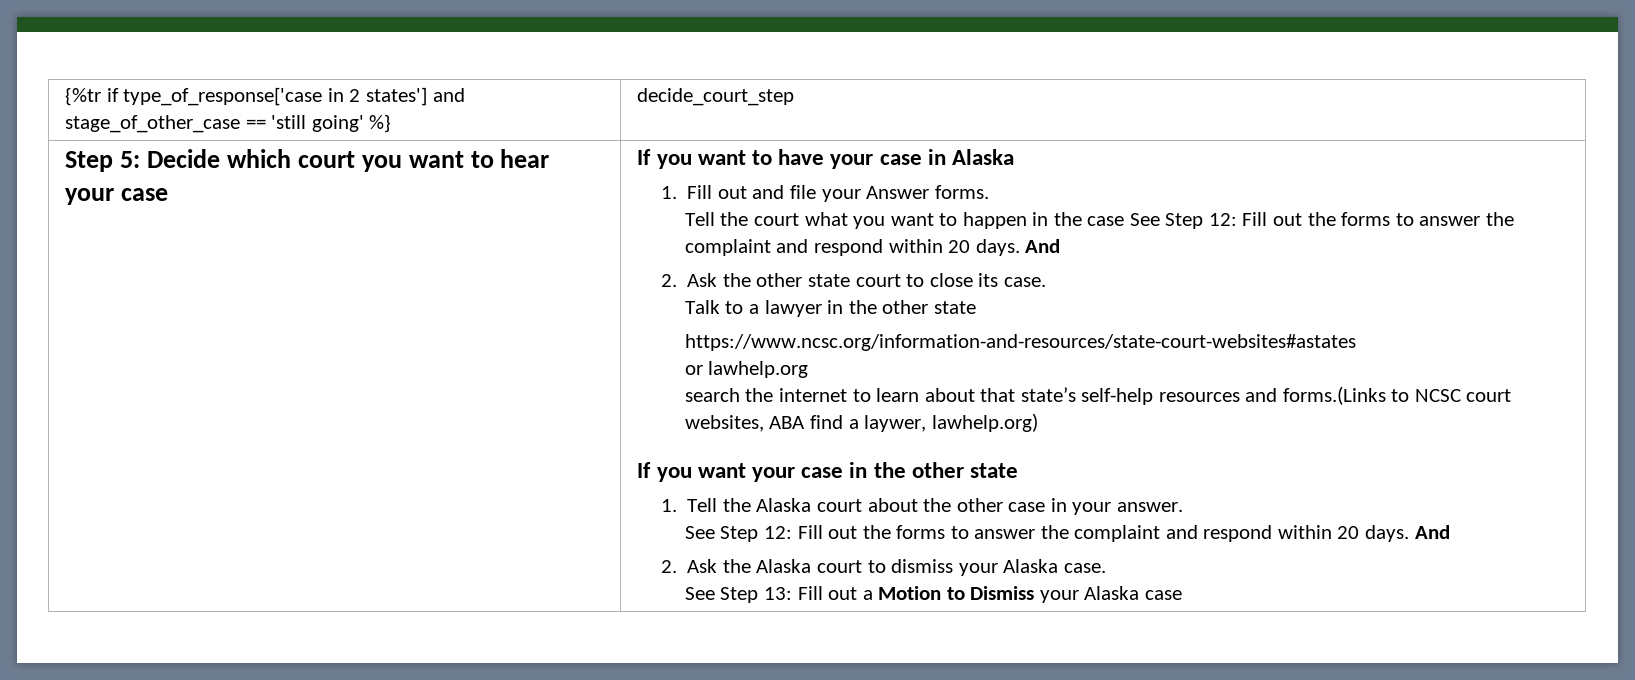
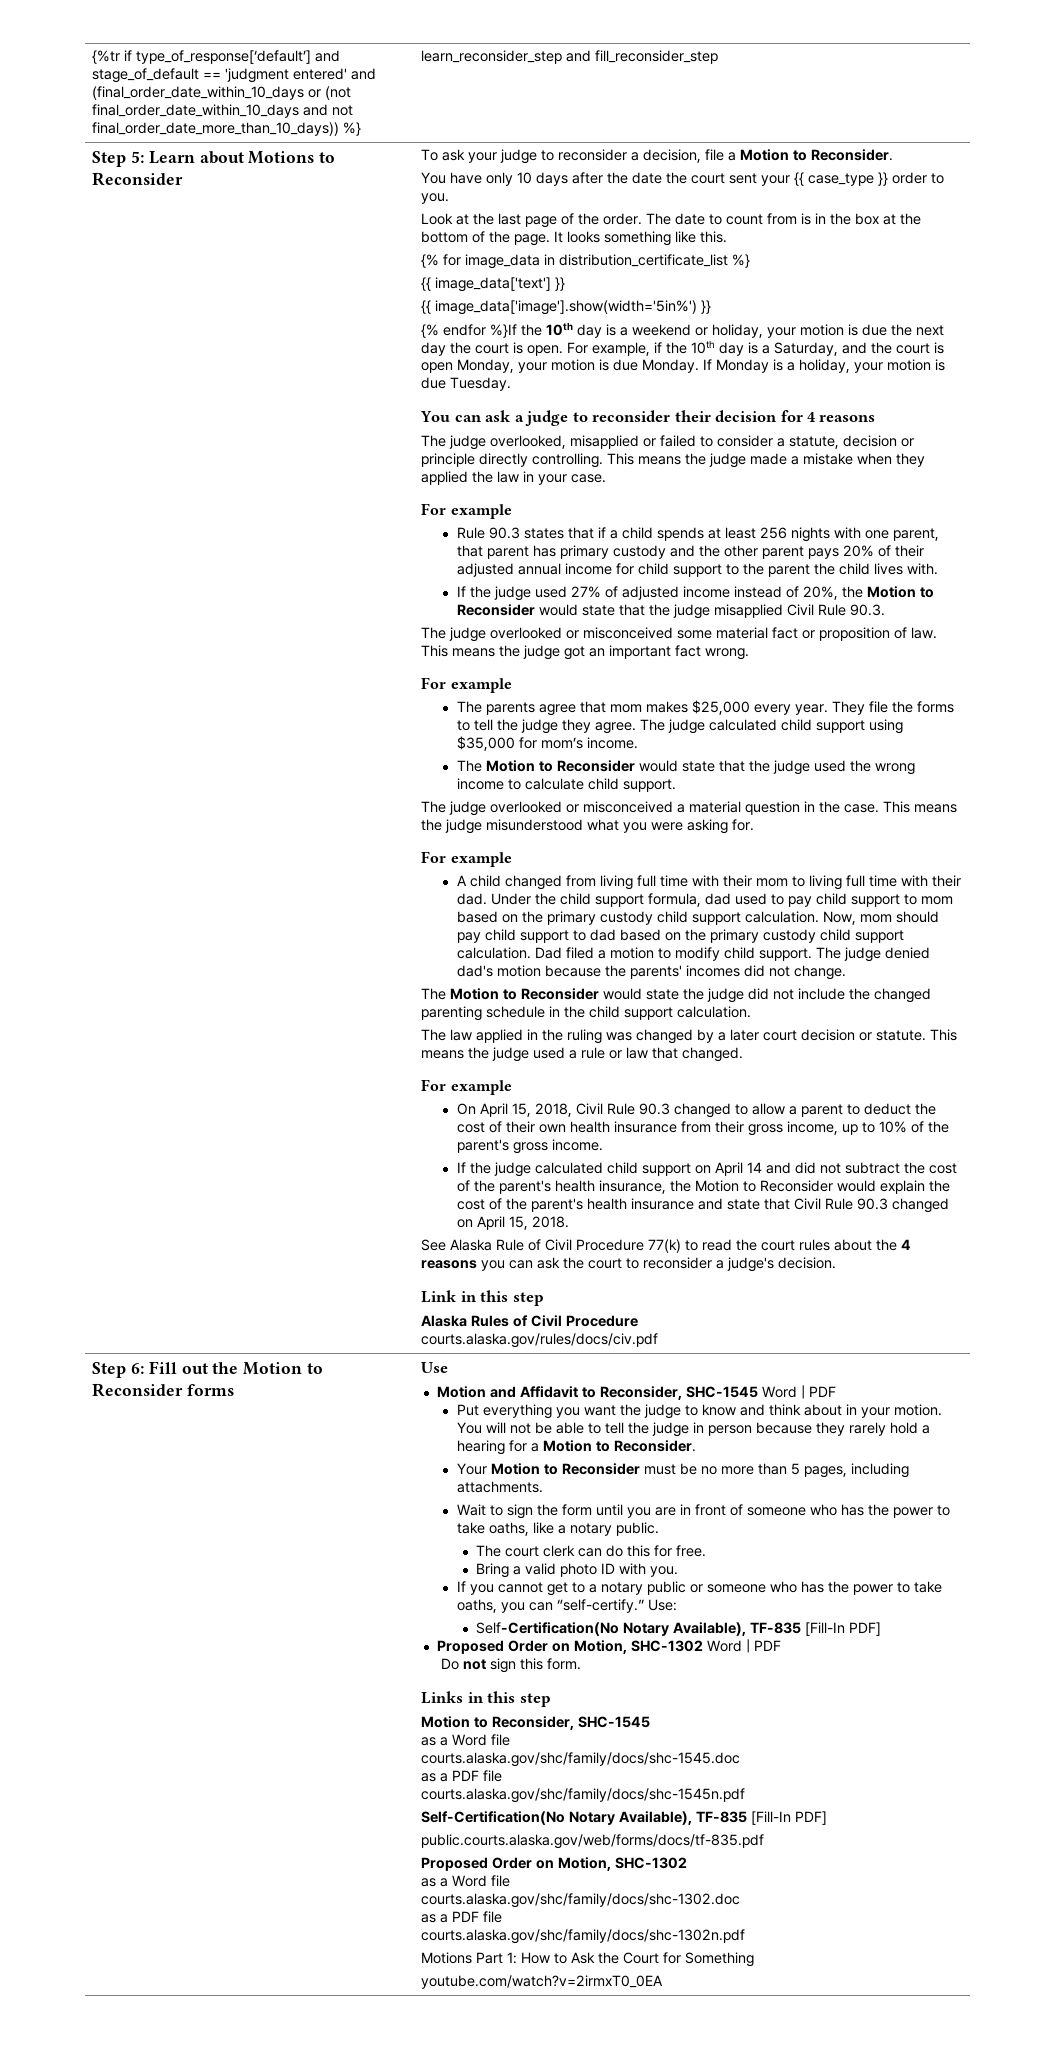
[123,87,465,106] [65,114,392,133] [637,88,795,106] [65,149,550,172] [65,188,169,205] [637,149,1014,169] [661,185,989,202] [684,212,1514,229] [684,239,1061,256] [661,273,1046,287] [684,300,976,317] [684,334,1356,351] [684,361,809,378] [684,386,1512,405] [684,413,1038,432] [637,462,1018,482] [661,498,1183,515] [684,525,1450,542] [661,559,1106,576] [684,586,1182,603] type_of_response['case in 2 states'] and stage_of_other_case == 'still going' %} | decide_court_step // Step 5: Decide which court you want to hear your case | If you want to have your case in Alaska // 1. Fill out and file your Answer forms. // Tell the court what you want to happen in the case See Step 12: Fill out the forms to answer the complaint and respond within 20 days. And // 2. Ask the other state court to close its case. // Talk to a lawyer in the other state // https://www.ncsc.org/information-and-resources/state-court-websites#astates // or lawhelp.org // search the internet to learn about that state’s self-help resources and forms.(Links to NCSC court websites, ABA find a laywer, lawhelp.org) // If you want your case in the other state // 1. Tell the Alaska court about the other case in your answer. // See Step 12: Fill out the forms to answer the complaint and respond within 20 days. And // 2. Ask the Alaska court to dismiss your Alaska case. // See Step 13: Fill out a Motion to Dismiss your Alaska case -> [136,50,341,64] [92,68,377,83] [92,86,352,100] [92,104,354,118] [92,122,362,136] [421,50,719,64] [92,151,336,167] [92,172,184,186] [421,149,894,164] [421,172,945,186] [421,193,450,204] [421,213,922,228] [421,231,728,246] [421,254,751,269] [421,277,566,292] [421,300,712,315] [421,322,945,338] [421,340,945,356] [421,359,946,373] [421,377,512,391] [420,410,876,426] [421,435,915,450] [421,453,926,468] [421,471,607,485] [421,503,512,519] [456,527,939,542] [456,545,924,559] [456,563,938,577] [456,586,934,601] [456,604,885,619] [421,627,938,642] [421,645,750,660] [421,677,512,693] [456,700,954,716] [456,719,903,734] [456,736,638,751] [456,760,915,775] [456,778,676,792] [421,801,958,816] [421,819,755,834] [421,851,512,867] [456,875,961,890] [456,893,953,907] [456,911,939,925] [456,929,904,943] [456,947,930,962] [456,965,846,980] [421,988,932,1003] [421,1006,752,1021] [421,1029,958,1044] [421,1047,744,1062] [421,1079,512,1095] [456,1103,936,1118] [456,1121,949,1136] [456,1139,603,1154] [456,1162,957,1177] [456,1180,950,1194] [456,1198,949,1213] [456,1216,569,1230] [421,1239,912,1253] [421,1257,837,1272] [421,1290,544,1306] [421,1315,639,1327] [421,1333,659,1348] [92,1361,323,1378] [92,1383,235,1397] [421,1362,449,1373] [437,1385,837,1400] [456,1404,942,1419] [456,1422,930,1437] [456,1440,696,1455] [456,1463,909,1478] [456,1481,543,1493] [456,1504,950,1519] [456,1522,659,1536] [475,1545,706,1557] [475,1563,678,1578] [456,1581,942,1596] [456,1599,677,1613] [475,1622,881,1636] [437,1639,782,1654] [440,1658,581,1673] [421,1691,551,1707] [421,1716,651,1730] [421,1734,511,1746] [421,1752,741,1767] [421,1770,503,1782] [421,1788,746,1803] [421,1811,828,1825] [421,1834,765,1849] [421,1857,688,1871] [421,1875,511,1887] [421,1893,741,1908] [421,1911,503,1923] [421,1929,746,1944] [421,1952,755,1967] [421,1975,664,1989] type_of_response[‘default’] and stage_of_default == 'judgment entered' and (final_order_date_within_10_days or (not final_order_date_within_10_days and not final_order_date_more_than_10_days)) %} | learn_reconsider_step and fill_reconsider_step // Step 5: Learn about Motions to Reconsider | To ask your judge to reconsider a decision, file a Motion to Reconsider. // You have only 10 days after the date the court sent your {{ case_type }} order to you. // Look at the last page of the order. The date to count from is in the box at the bottom of the page. It looks something like this. // {% for image_data in distribution_certificate_list %} // {{ image_data['text'] }} // {{ image_data['image'].show(width='5in%') }} // {% endfor %}If the 10th day is a weekend or holiday, your motion is due the next day the court is open. For example, if the 10th day is a Saturday, and the court is open Monday, your motion is due Monday. If Monday is a holiday, your motion is due Tuesday. // You can ask a judge to reconsider their decision for 4 reasons // The judge overlooked, misapplied or failed to consider a statute, decision or principle directly controlling. This means the judge made a mistake when they applied the law in your case. // For example // Rule 90.3 states that if a child spends at least 256 nights with one parent, that parent has primary custody and the other parent pays 20% of their adjusted annual income for child support to the parent the child lives with. // If the judge used 27% of adjusted income instead of 20%, the Motion to Reconsider would state that the judge misapplied Civil Rule 90.3. // The judge overlooked or misconceived some material fact or proposition of law. This means the judge got an important fact wrong. // For example // The parents agree that mom makes $25,000 every year. They file the forms to tell the judge they agree. The judge calculated child support using $35,000 for mom’s income. // The Motion to Reconsider would state that the judge used the wrong income to calculate child support. // The judge overlooked or misconceived a material question in the case. This means the judge misunderstood what you were asking for. // For example // A child changed from living full time with their mom to living full time with their dad. Under the child support formula, dad used to pay child support to mom based on the primary custody child support calculation. Now, mom should pay child support to dad based on the primary custody child support calculation. Dad filed a motion to modify child support. The judge denied dad's motion because the parents' incomes did not change. // The Motion to Reconsider would state the judge did not include the changed parenting schedule in the child support calculation. // The law applied in the ruling was changed by a later court decision or statute. This means the judge used a rule or law that changed. // For example // On April 15, 2018, Civil Rule 90.3 changed to allow a parent to deduct the cost of their own health insurance from their gross income, up to 10% of the parent's gross income. // If the judge calculated child support on April 14 and did not subtract the cost of the parent's health insurance, the Motion to Reconsider would explain the cost of the parent's health insurance and state that Civil Rule 90.3 changed on April 15, 2018. // See Alaska Rule of Civil Procedure 77(k) to read the court rules about the 4 reasons you can ask the court to reconsider a judge's decision. // Link in this step // Alaska Rules of Civil Procedure // courts.alaska.gov/rules/docs/civ.pdf // Step 6: Fill out the Motion to Reconsider forms | Use // Motion and Affidavit to Reconsider, SHC-1545 Word | PDF // Put everything you want the judge to know and think about in your motion. You will not be able to tell the judge in person because they rarely hold a hearing for a Motion to Reconsider. // Your Motion to Reconsider must be no more than 5 pages, including attachments. // Wait to sign the form until you are in front of someone who has the power to take oaths, like a notary public. // The court clerk can do this for free. // Bring a valid photo ID with you. // If you cannot get to a notary public or someone who has the power to take oaths, you can “self-certify.” Use: // Self-Certification(No Notary Available), TF-835 [Fill-In PDF] // Proposed Order on Motion, SHC-1302 Word | PDF // Do not sign this form. // Links in this step // Motion to Reconsider, SHC-1545 // as a Word file // courts.alaska.gov/shc/family/docs/shc-1545.doc // as a PDF file // courts.alaska.gov/shc/family/docs/shc-1545n.pdf // Self-Certification(No Notary Available), TF-835 [Fill-In PDF] // public.courts.alaska.gov/web/forms/docs/tf-835.pdf // Proposed Order on Motion, SHC-1302 // as a Word file // courts.alaska.gov/shc/family/docs/shc-1302.doc // as a PDF file // courts.alaska.gov/shc/family/docs/shc-1302n.pdf // Motions Part 1: How to Ask the Court for Something // youtube.com/watch?v=2irmxT0_0EA

